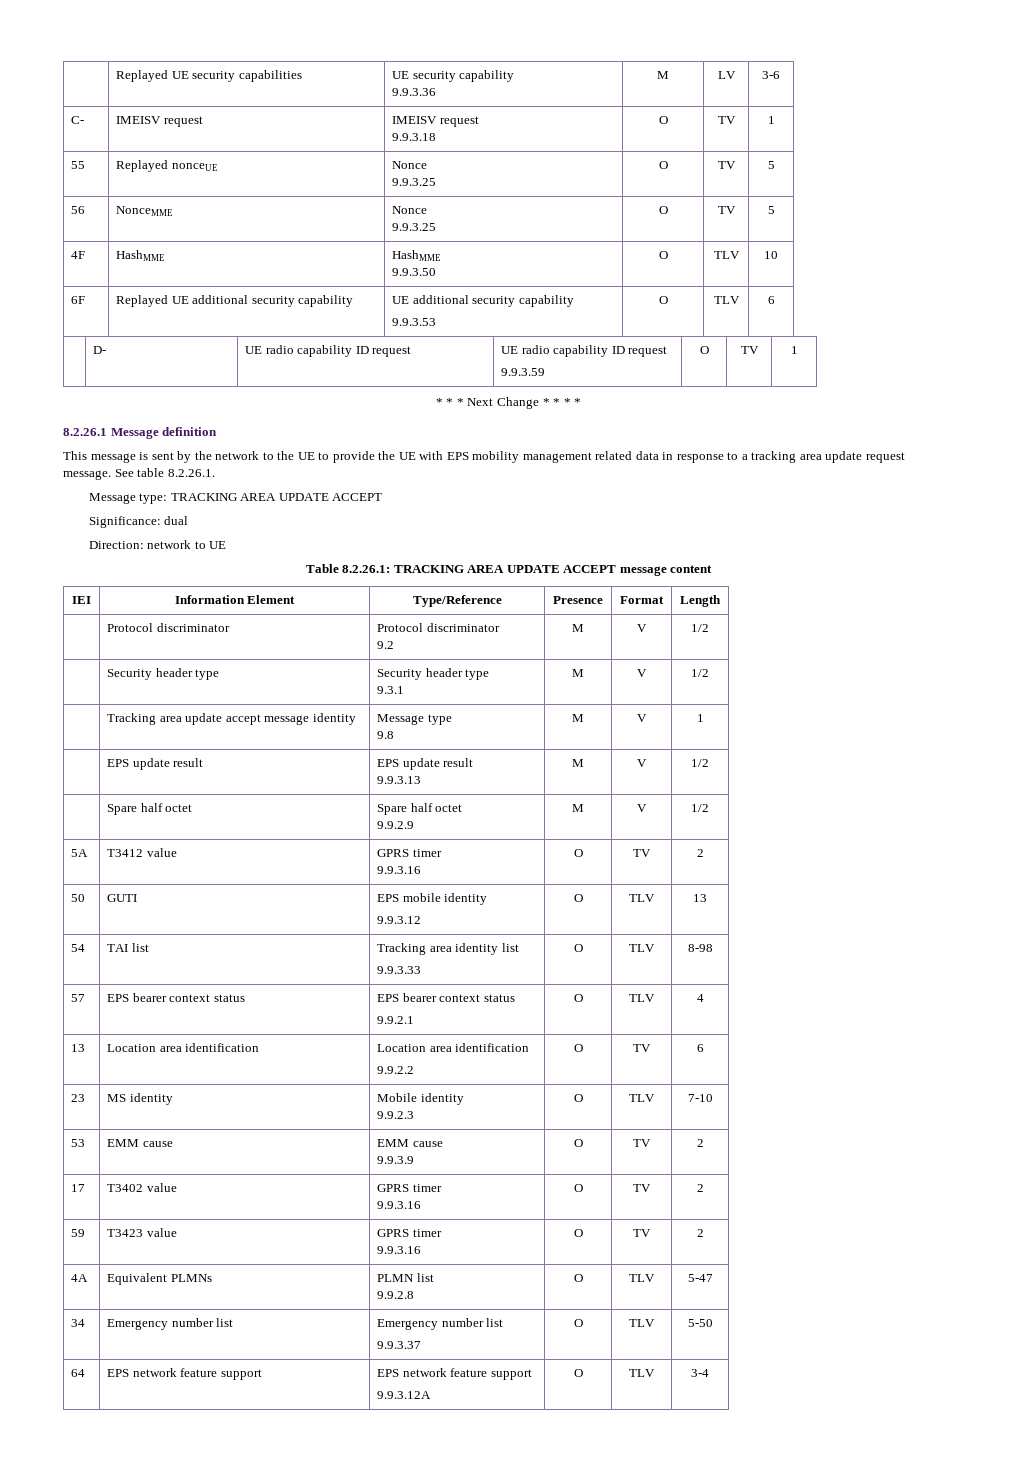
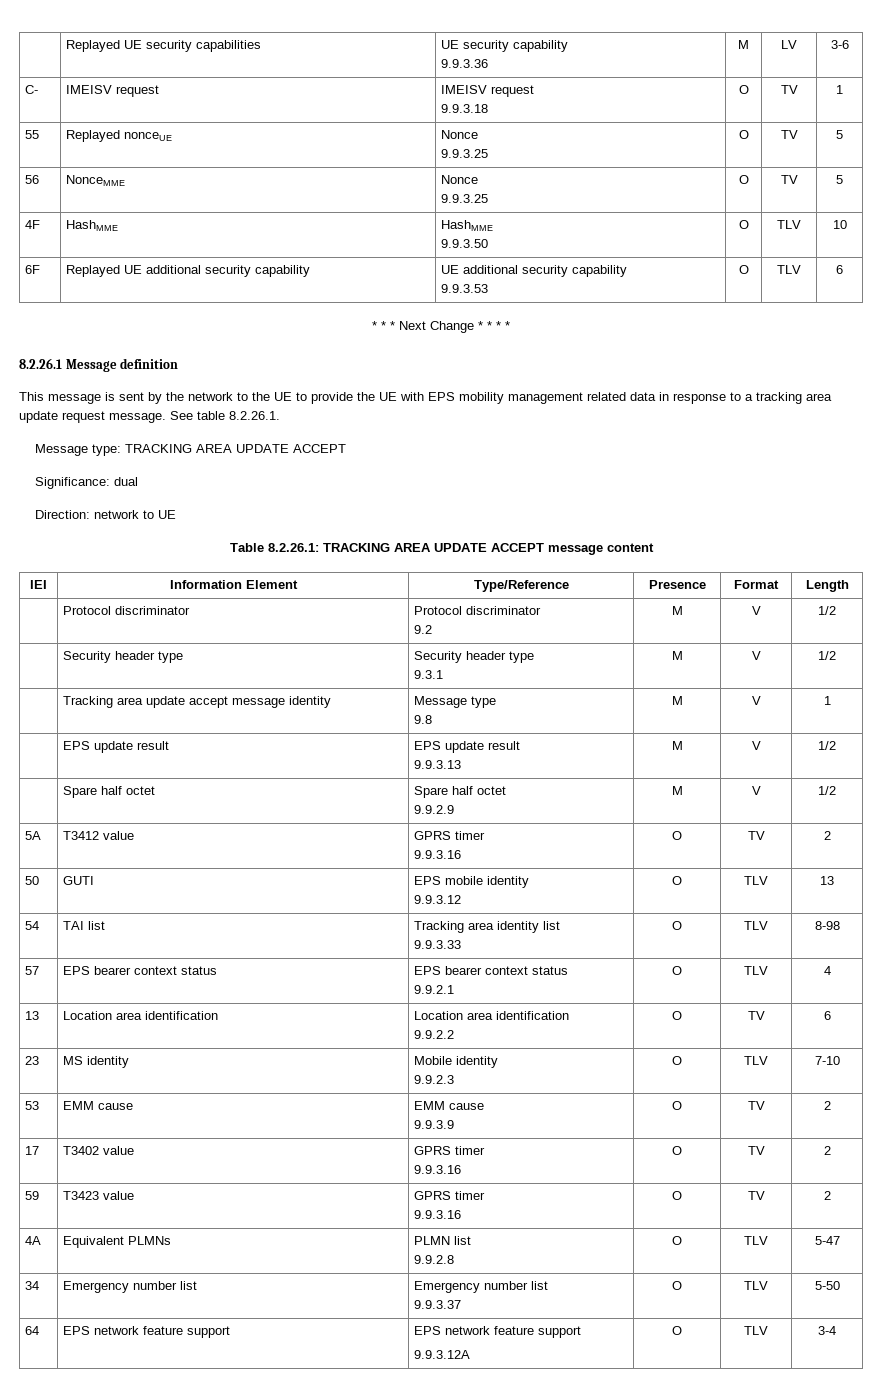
[93,346,107,354] [245,345,412,357] [501,345,668,357] [501,368,546,376] [699,346,709,354] [740,346,759,354] [790,346,798,354] // | D- | UE radio capability ID request | UE radio capability ID request // 9.9.3.59 | O | TV | 1 -> (843, 269) none

